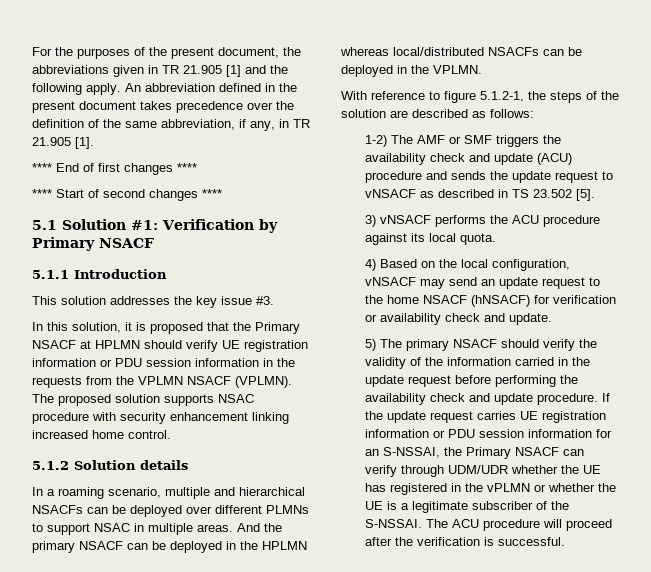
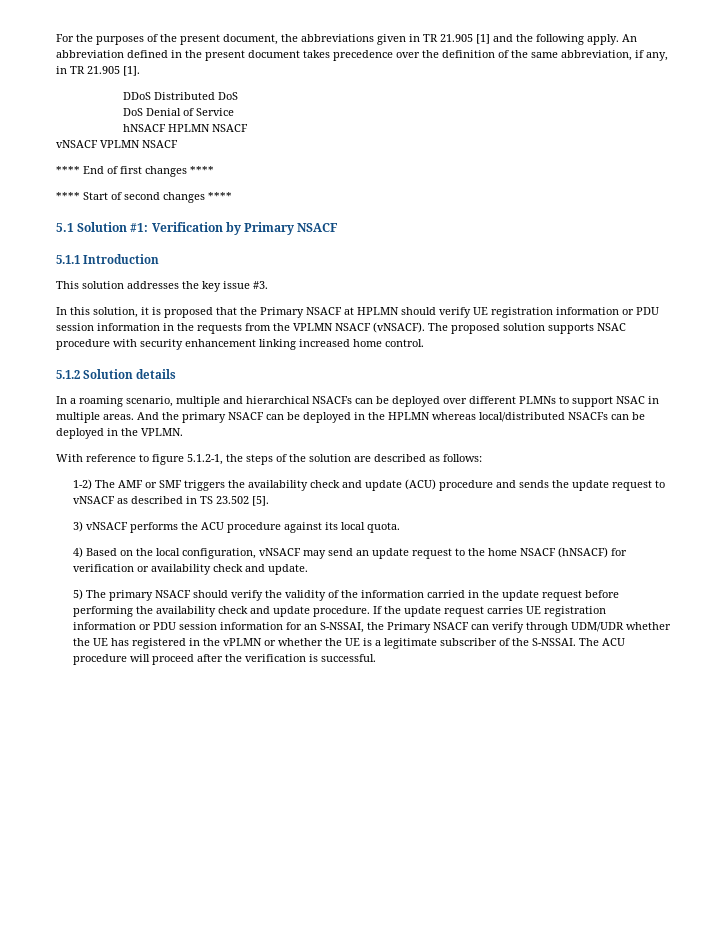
(94, 143) none -> [123,92,239,100] [123,108,235,116] [123,124,249,132] [56,140,178,148] // DDoS Distributed DoS // DoS Denial of Service // hNSACF HPLMN NSACF // vNSACF VPLMN NSACF
[235,376,292,388] (VPLMN). -> [373,322,425,333] (vNSACF).

